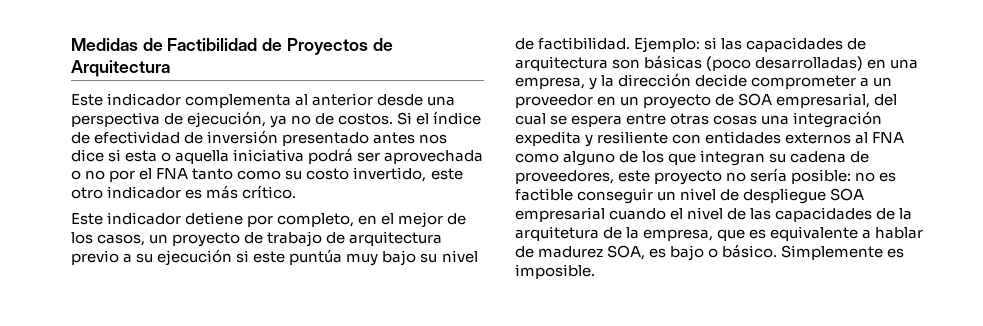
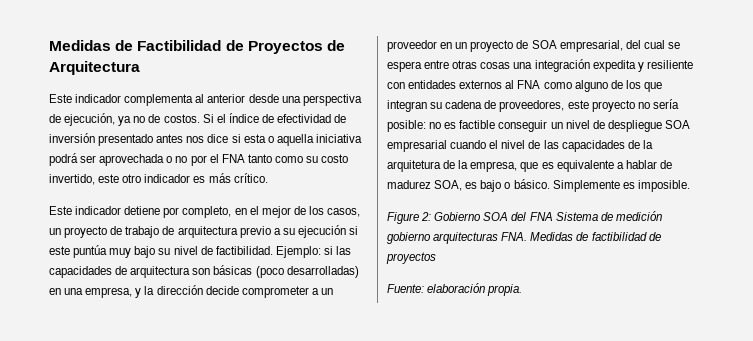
(595, 271) none -> [387,211,662,224] [387,232,661,244] [386,252,436,264] [387,283,523,296] // Figure 2: Gobierno SOA del FNA Sistema de medición gobierno arquitecturas FNA. Medidas de factibilidad de proyectos // Fuente: elaboración propia.

